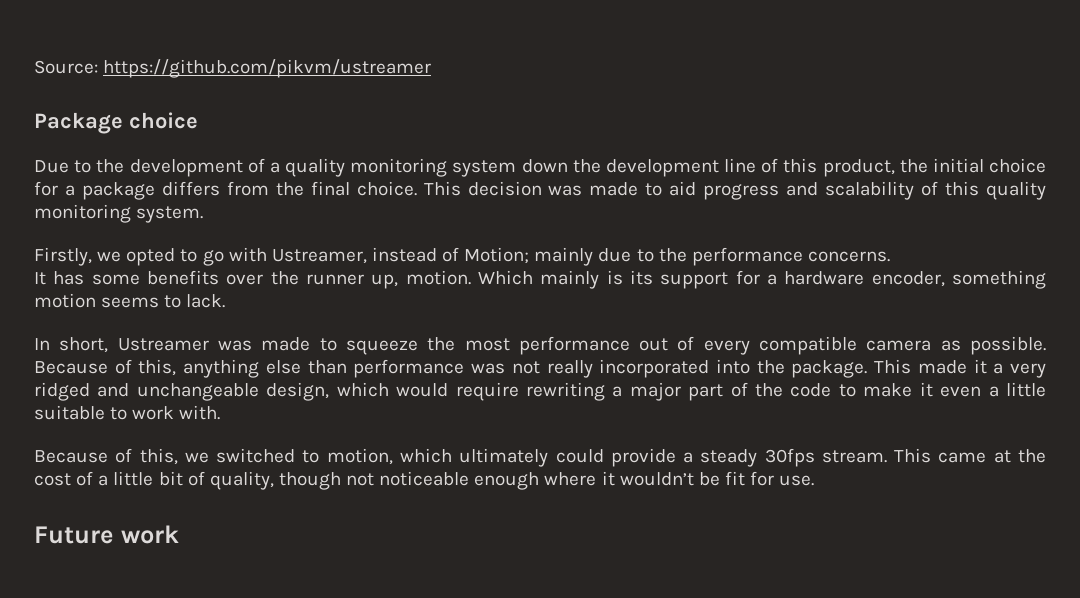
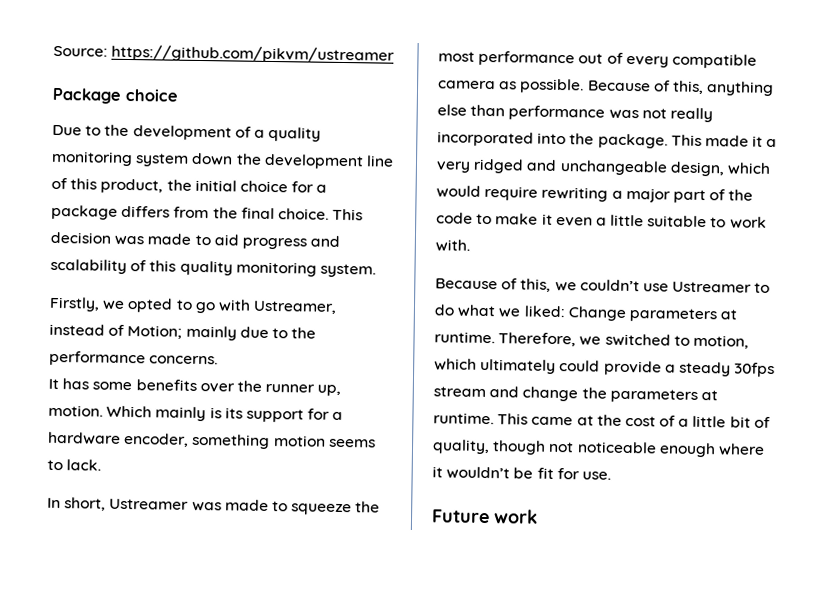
(209, 457) none -> [579,279,771,293] [434,304,738,323] [434,331,602,347] couldn’t use Ustreamer to do what we liked: Change parameters at runtime. Therefore, we
[821,450,887,463] stream. -> [433,386,718,403] [433,412,494,425] stream and change the parameters at runtime.

